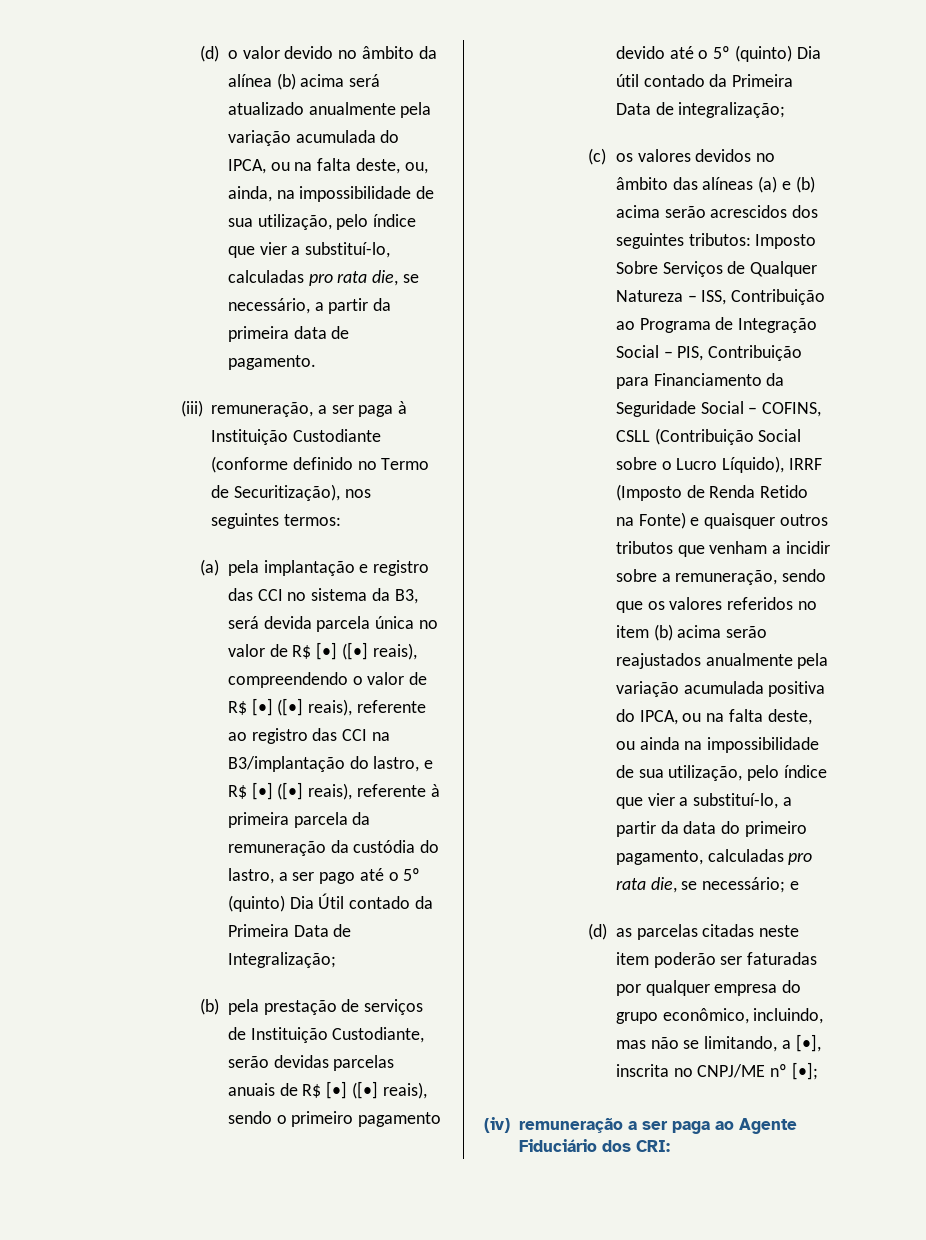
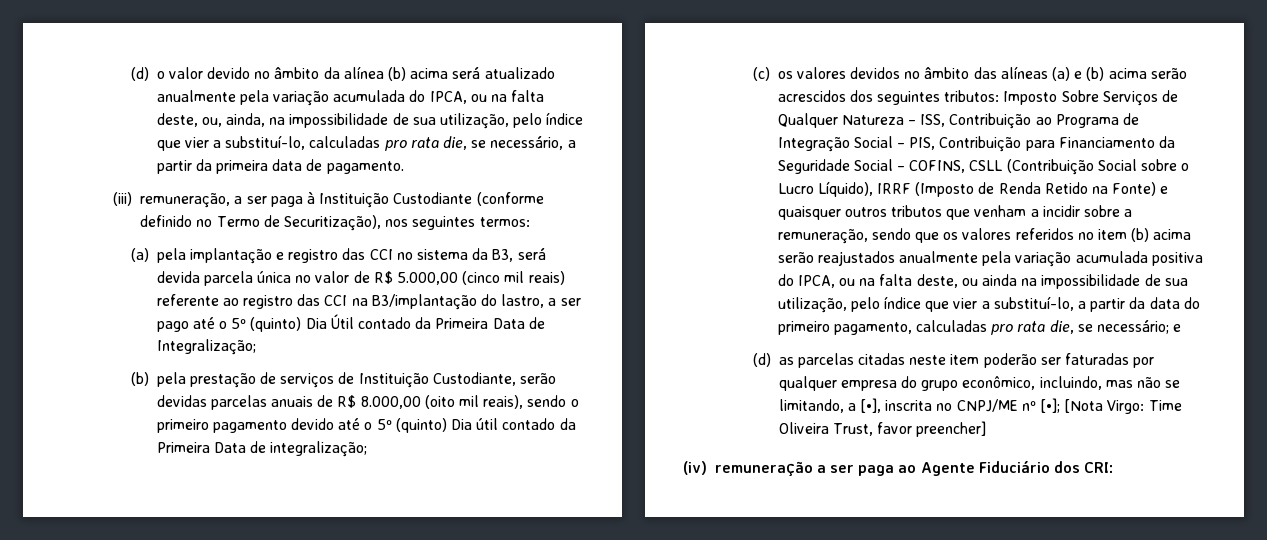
[316,642,417,660] [227,672,428,688] [227,698,353,716] [•] ([•] reais), compreendendo o valor de R$ [•] ([•] reais), -> [397,271,565,285] 5.000,00 (cinco mil reais)
[424,760,434,769] [227,782,440,800] [227,812,371,828] [227,840,440,856] [227,868,274,884] e R$ [•] ([•] reais), referente à primeira parcela da remuneração da custódia do lastro, -> (545, 301) none
[326,1081,378,1099] [•] ([•] -> [360,395,480,409] 8.000,00 (oito mil
(818, 1071) none -> [1064,399,1182,414] [778,421,987,437] [Nota Virgo: Time Oliveira Trust, favor preencher]

